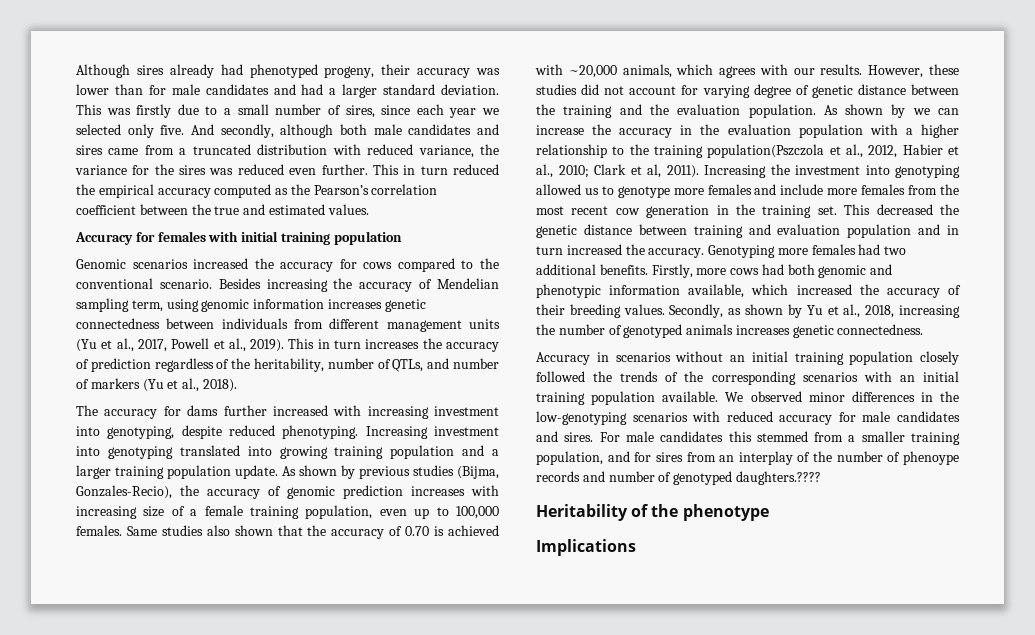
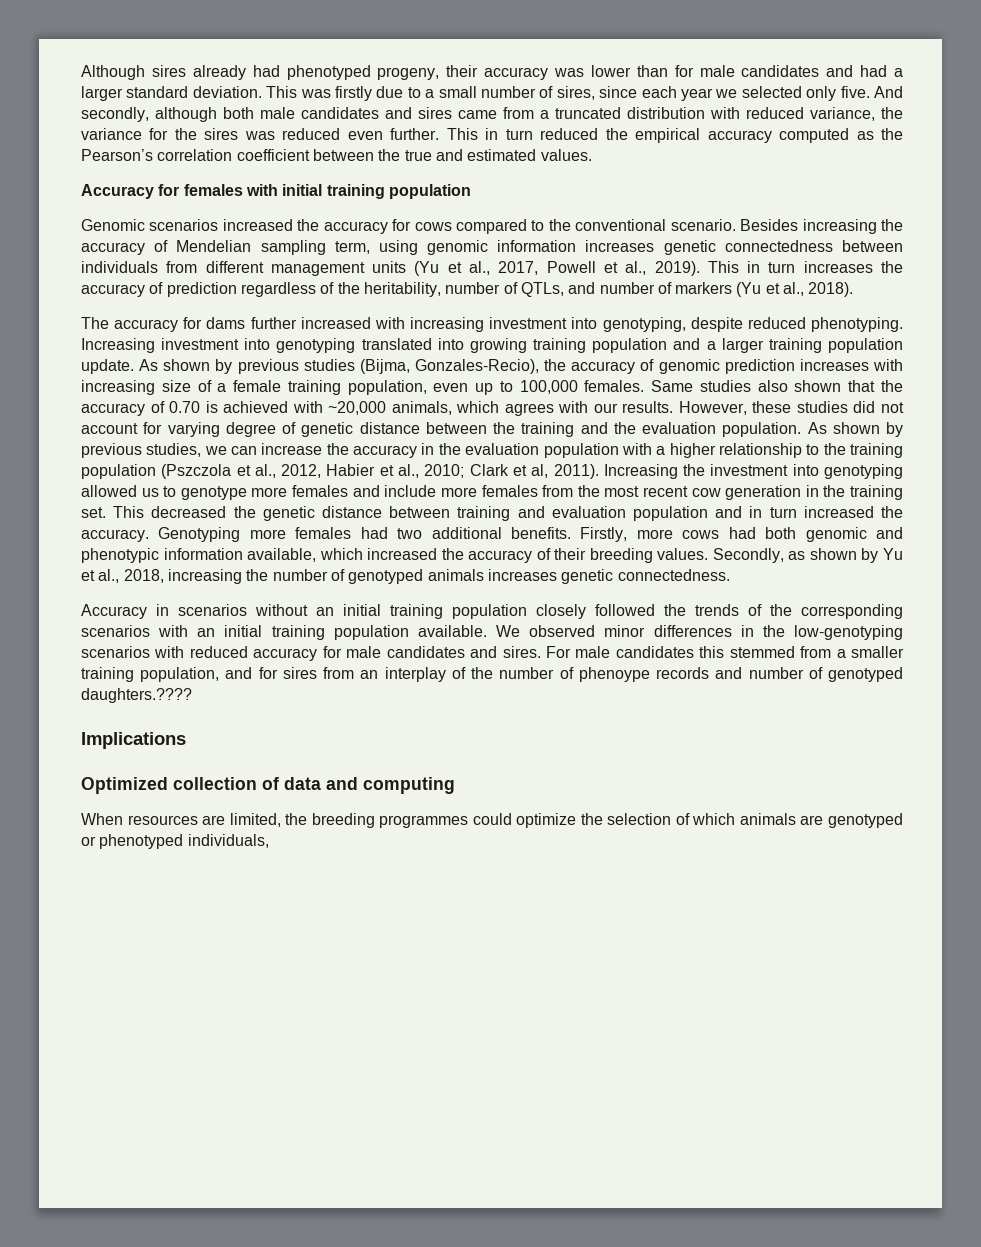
(906, 111) none -> [81,443,202,458] previous studies,
[707,144,825,158] population(Pszczola -> [81,464,232,479] population (Pszczola
[536,504,769,521] [536,539,636,556] Heritability of the phenotype // Implications -> [81,732,186,749] [81,777,455,794] [81,813,903,828] [81,834,269,849] Implications // Optimized collection of data and computing // When resources are limited, the breeding programmes could optimize the selection of which animals are genotyped or phenotyped individuals,

